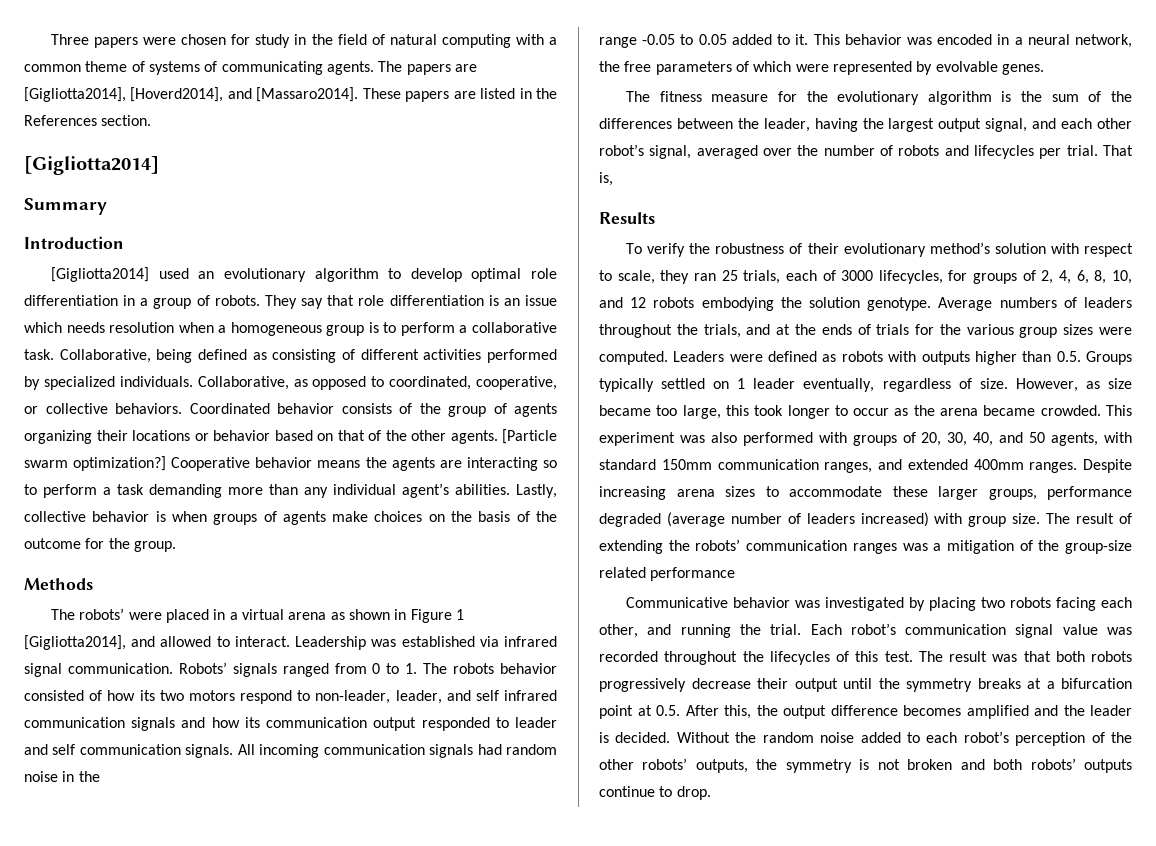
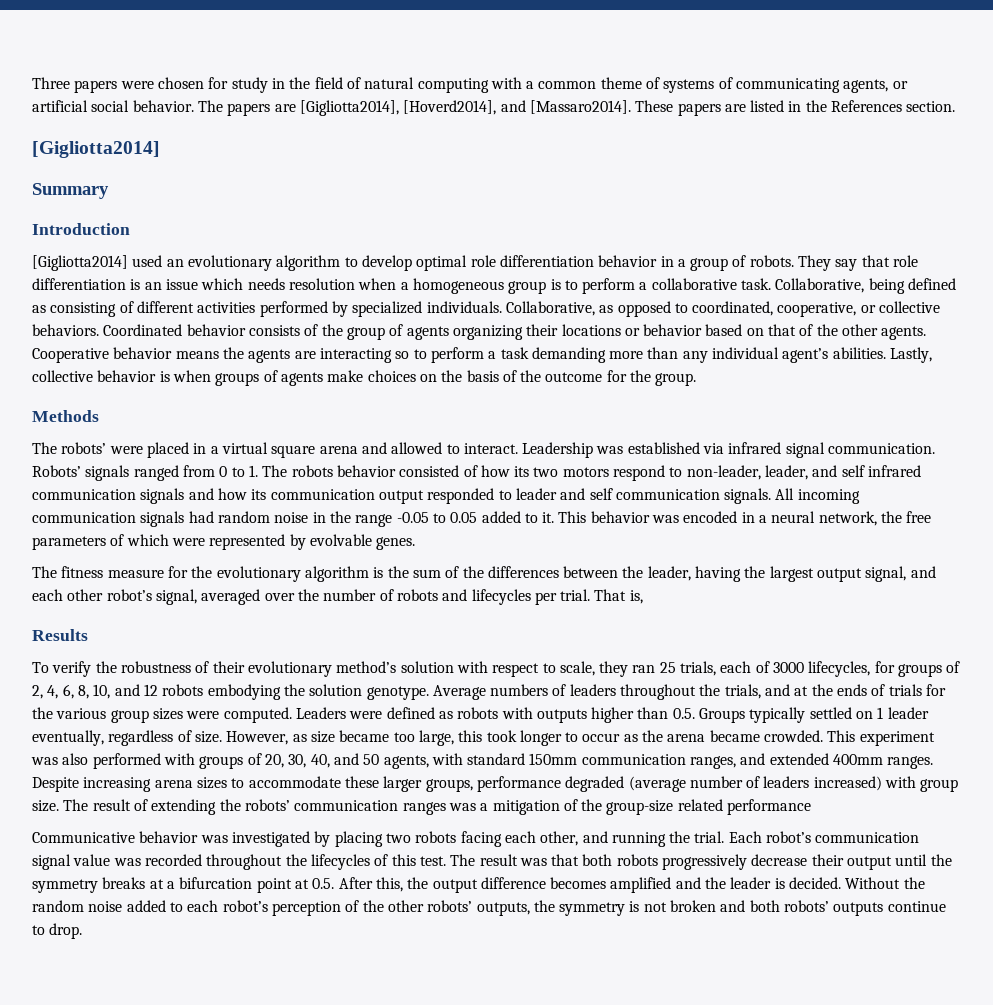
[326,61,374,75] agents. -> [843,79,908,93] [32,100,194,112] agents, or artificial social behavior.
(118, 300) none -> [598,255,658,267] behavior
[502,429,557,444] [24,456,167,471] [Particle swarm optimization?] -> (927, 333) none
[288,609,464,623] [24,635,126,650] arena as shown in Figure 1 [Gigliotta2014], -> [271,445,358,458] square arena
(100, 776) // -> (351, 517) none

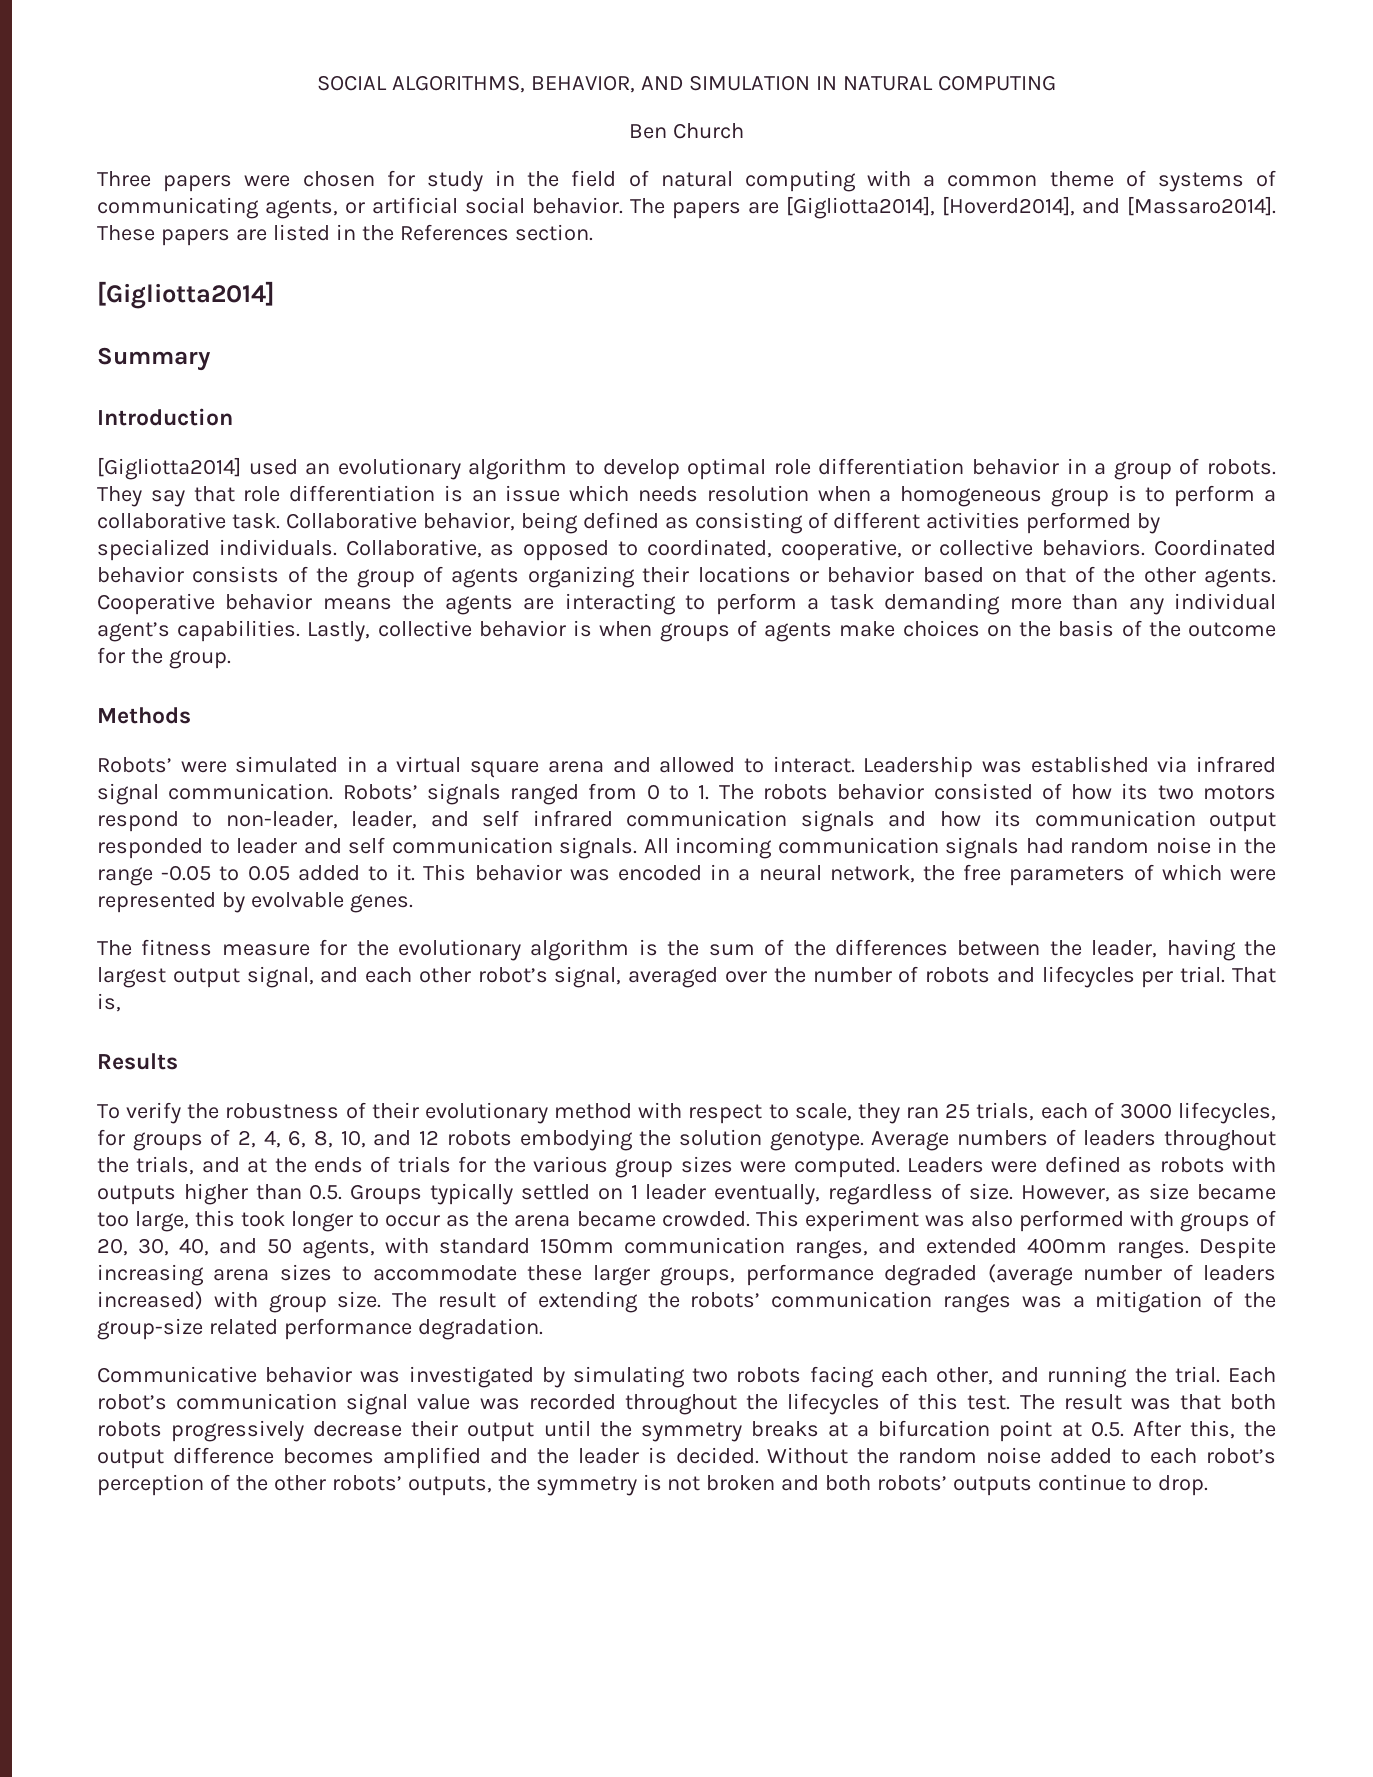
(32, 83) none -> [316,75,1057,93] [629,123,744,139] SOCIAL ALGORITHMS, BEHAVIOR, AND SIMULATION IN NATURAL COMPUTING // Ben Church //
[775,278,865,293] Collaborative, -> [285,512,515,531] Collaborative behavior,
[395,351,410,359] so -> (676, 604) none
[832,347,886,359] abilities. -> [177,620,301,642] capabilities.
[32,442,189,458] The robots’ were placed -> [97,756,339,773] Robots’ were simulated
[336,661,454,673] method’s solution -> [554,1103,633,1119] method
(812, 807) none -> [417,1318,543,1340] degradation.
[334,831,383,847] placing -> [573,1366,685,1388] simulating

